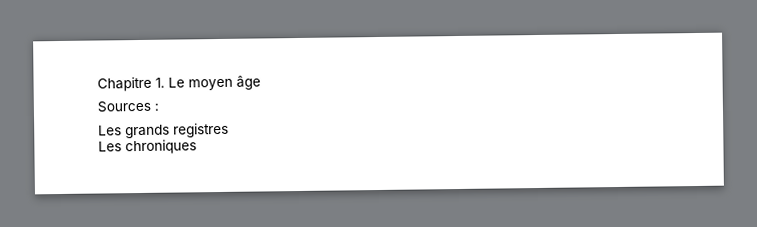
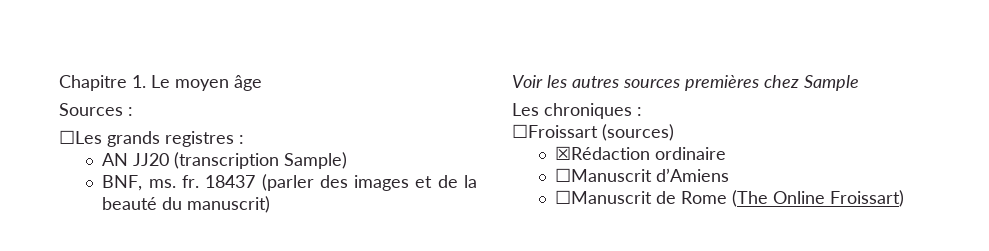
[98,125,122,136] Les -> [59,130,102,144] ☐Les
[98,139,197,155] // Les chroniques -> [239,135,244,144] [102,152,348,169] [102,174,478,191] [102,196,271,213] [512,75,859,91] [512,103,642,119] [512,124,674,141] [555,146,727,160] [555,168,730,182] [555,190,905,207] : // AN JJ20 (transcription Sample) // BNF, ms. fr. 18437 (parler des images et de la beauté du manuscrit) // Voir les autres sources premières chez Sample // Les chroniques : // ☐Froissart (sources) // ☒Rédaction ordinaire // ☐Manuscrit d’Amiens // ☐Manuscrit de Rome (The Online Froissart)

